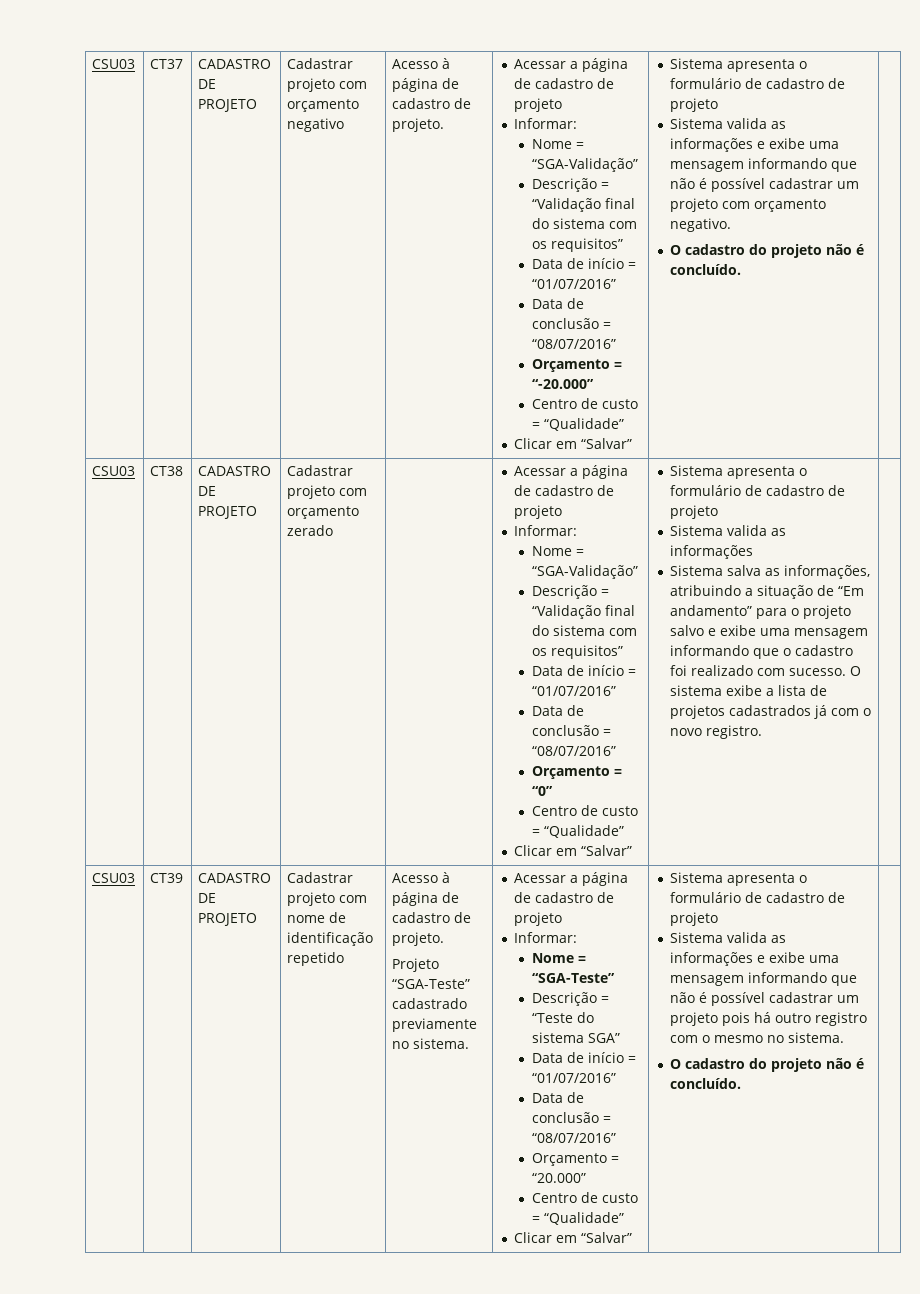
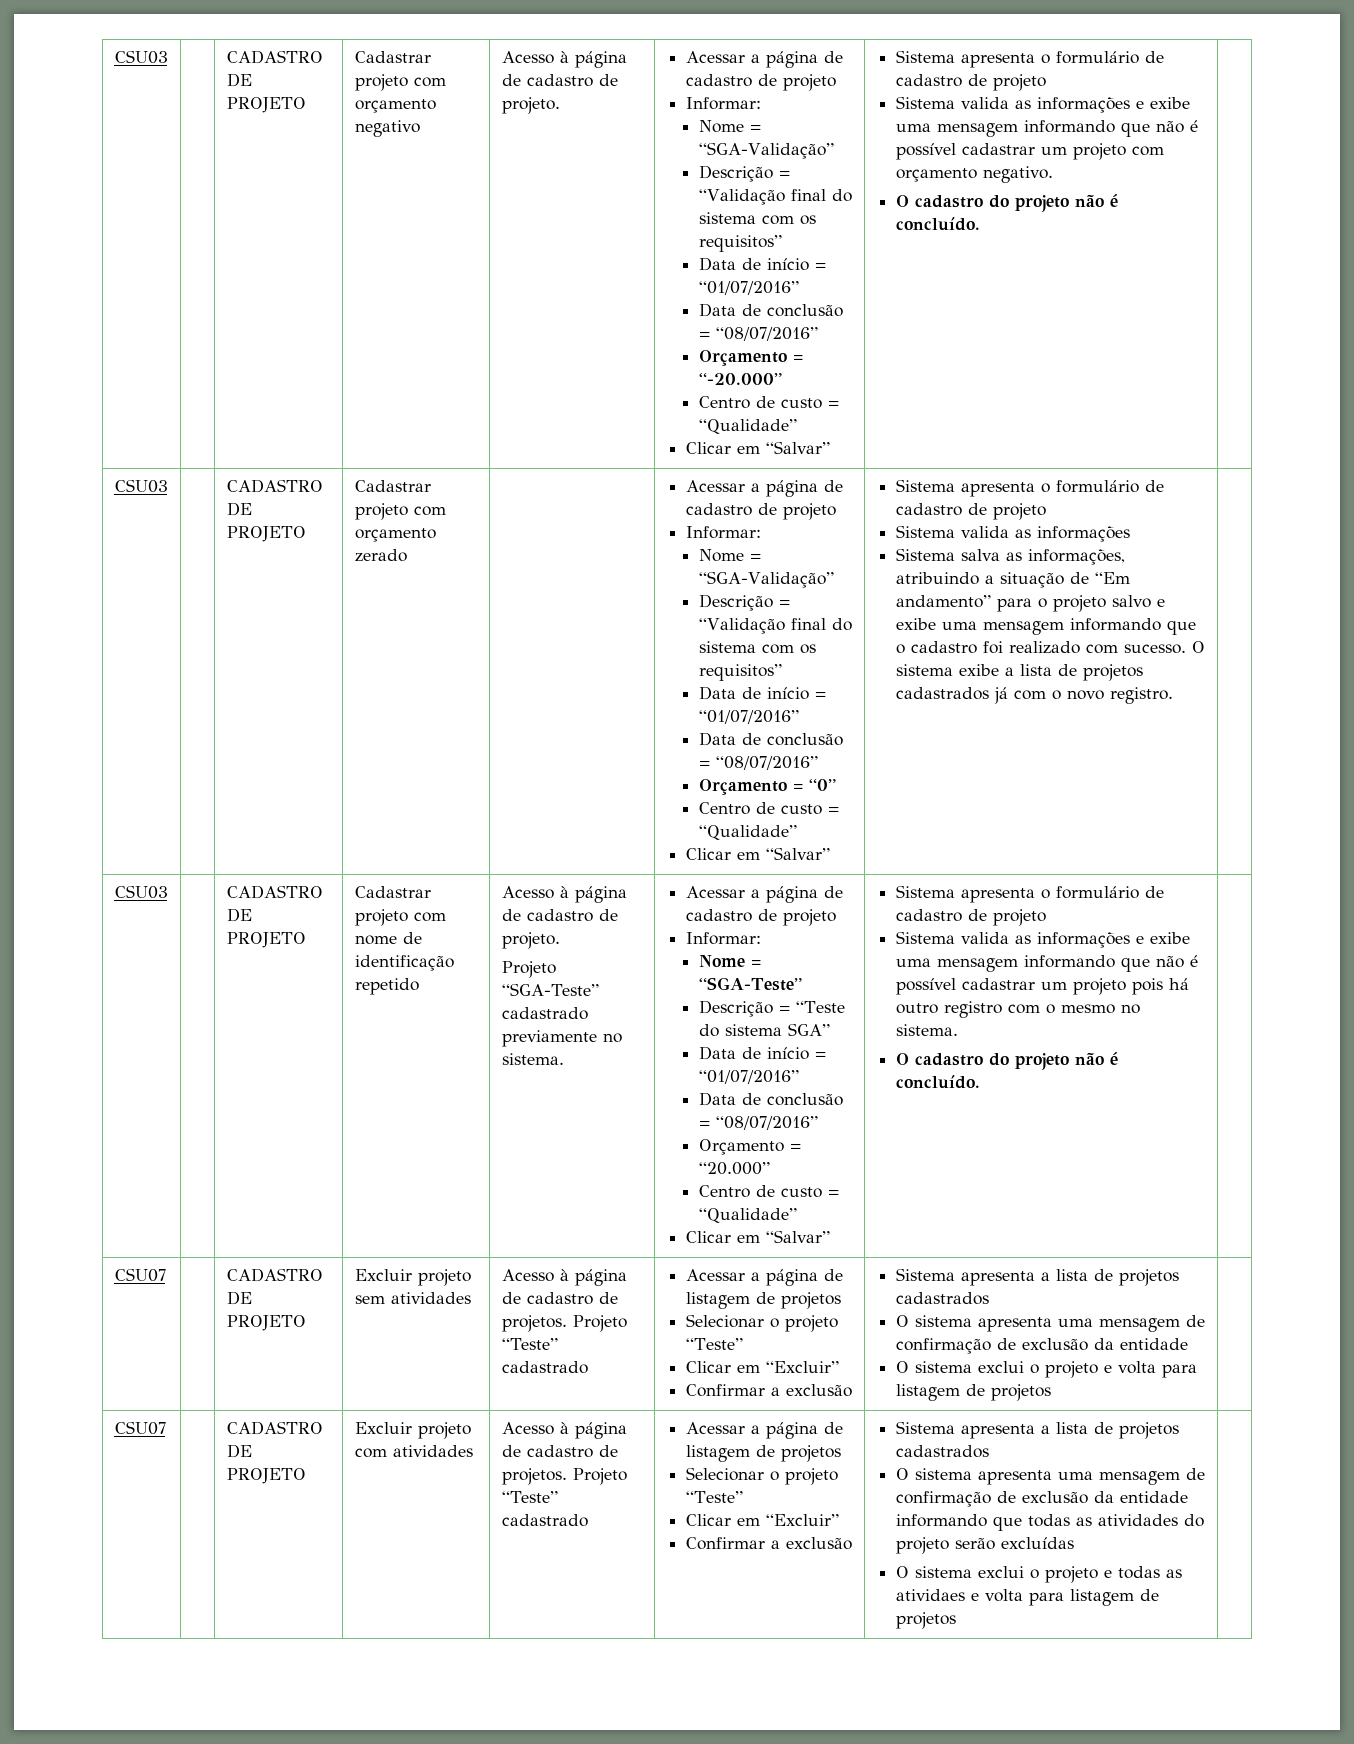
[92,59,136,69] [150,59,184,69] CSU03 | CT37 -> [114,50,168,64] CSU03 |
[150,466,184,476] CT38 -> (168, 486) none
[150,873,184,883] CT39 -> (168, 892) none
(742, 1083) none -> [114,1268,166,1282] [226,1268,323,1282] [226,1291,252,1305] [226,1315,306,1331] [354,1269,471,1286] [354,1292,471,1304] [501,1269,627,1286] [501,1292,618,1305] [501,1315,627,1332] [501,1338,559,1350] [501,1361,588,1374] [685,1269,843,1286] [685,1292,841,1309] [685,1314,838,1332] [685,1338,743,1350] [685,1361,839,1373] [685,1384,852,1397] [895,1268,1179,1286] [895,1292,989,1305] [895,1315,1205,1332] [895,1338,1188,1354] [895,1361,1197,1378] [895,1384,1051,1401] [114,1421,166,1435] [226,1421,323,1435] [226,1444,252,1458] [226,1468,306,1484] [354,1422,471,1439] [354,1445,473,1458] [501,1422,627,1439] [501,1445,618,1458] [501,1468,627,1485] [501,1491,559,1503] [501,1514,588,1527] [685,1422,843,1439] [685,1445,841,1462] [685,1467,838,1485] [685,1491,743,1503] [685,1514,839,1526] [685,1537,852,1550] [895,1421,1179,1439] [895,1445,989,1458] [895,1468,1205,1485] [895,1491,1188,1507] [895,1514,1204,1531] [895,1537,1074,1554] [895,1566,1182,1583] [895,1589,1159,1606] [895,1612,956,1629] // CSU07 | | CADASTRO DE PROJETO | Excluir projeto sem atividades | Acesso à página de cadastro de projetos. Projeto “Teste” cadastrado | Acessar a página de listagem de projetos // Selecionar o projeto “Teste” // Clicar em “Excluir” // Confirmar a exclusão | Sistema apresenta a lista de projetos cadastrados // O sistema apresenta uma mensagem de confirmação de exclusão da entidade // O sistema exclui o projeto e volta para listagem de projetos | // CSU07 | | CADASTRO DE PROJETO | Excluir projeto com atividades | Acesso à página de cadastro de projetos. Projeto “Teste” cadastrado | Acessar a página de listagem de projetos // Selecionar o projeto “Teste” // Clicar em “Excluir” // Confirmar a exclusão | Sistema apresenta a lista de projetos cadastrados // O sistema apresenta uma mensagem de confirmação de exclusão da entidade informando que todas as atividades do projeto serão excluídas // O sistema exclui o projeto e todas as atividaes e volta para listagem de projetos |

